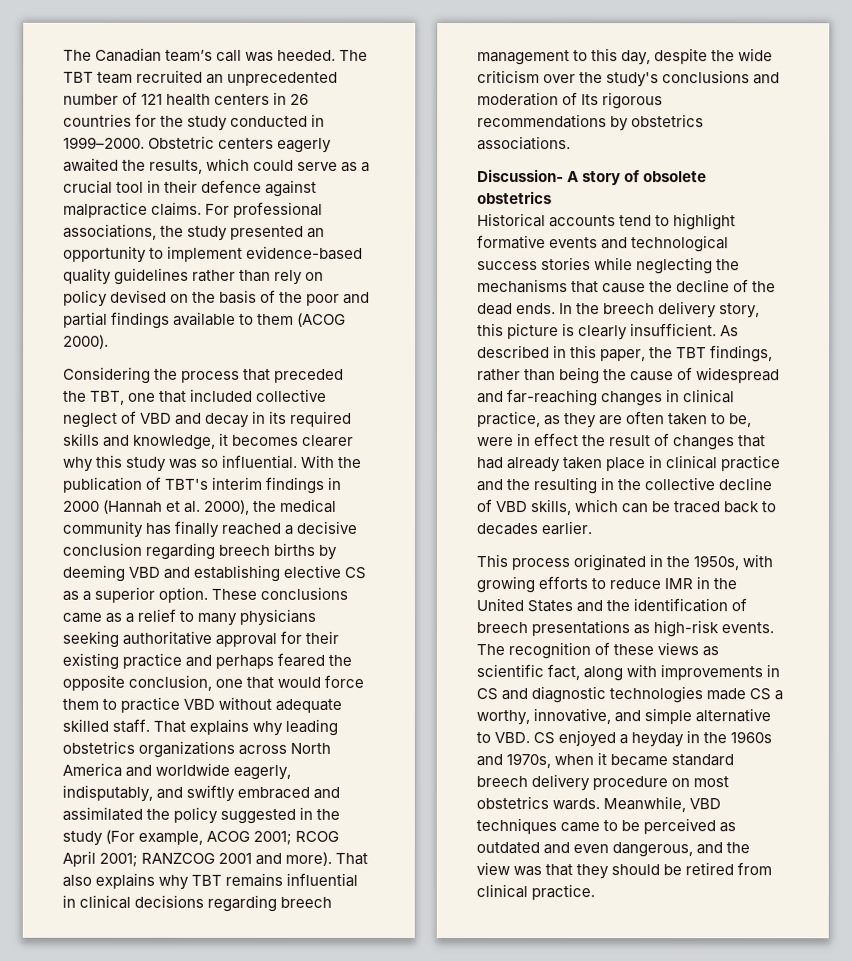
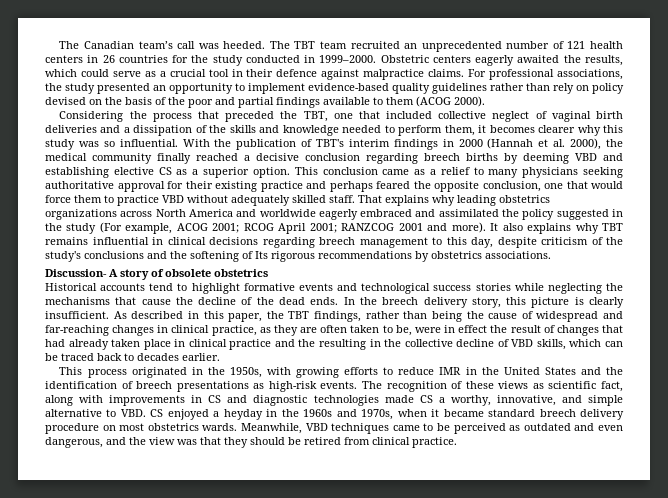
[140,410,353,428] [63,432,217,450] VBD and decay in its required skills and knowledge, -> [551,111,623,122] [45,125,475,136] vaginal birth deliveries and a dissipation of the skills and knowledge needed to perform them,
[145,522,172,535] has -> (152, 158) none
[211,586,349,600] These conclusions -> [294,167,378,175] This conclusion
[275,698,343,713] adequate -> [231,195,290,206] adequately
[233,764,292,780] [62,784,236,802] eagerly, indisputably, and swiftly -> [318,209,358,220] eagerly
[335,852,369,865] That -> [490,223,499,231] It
[711,48,774,62] [477,70,577,84] the wide criticism over -> [541,237,603,245] criticism of
[477,92,559,107] moderation -> [170,251,239,262] the softening

